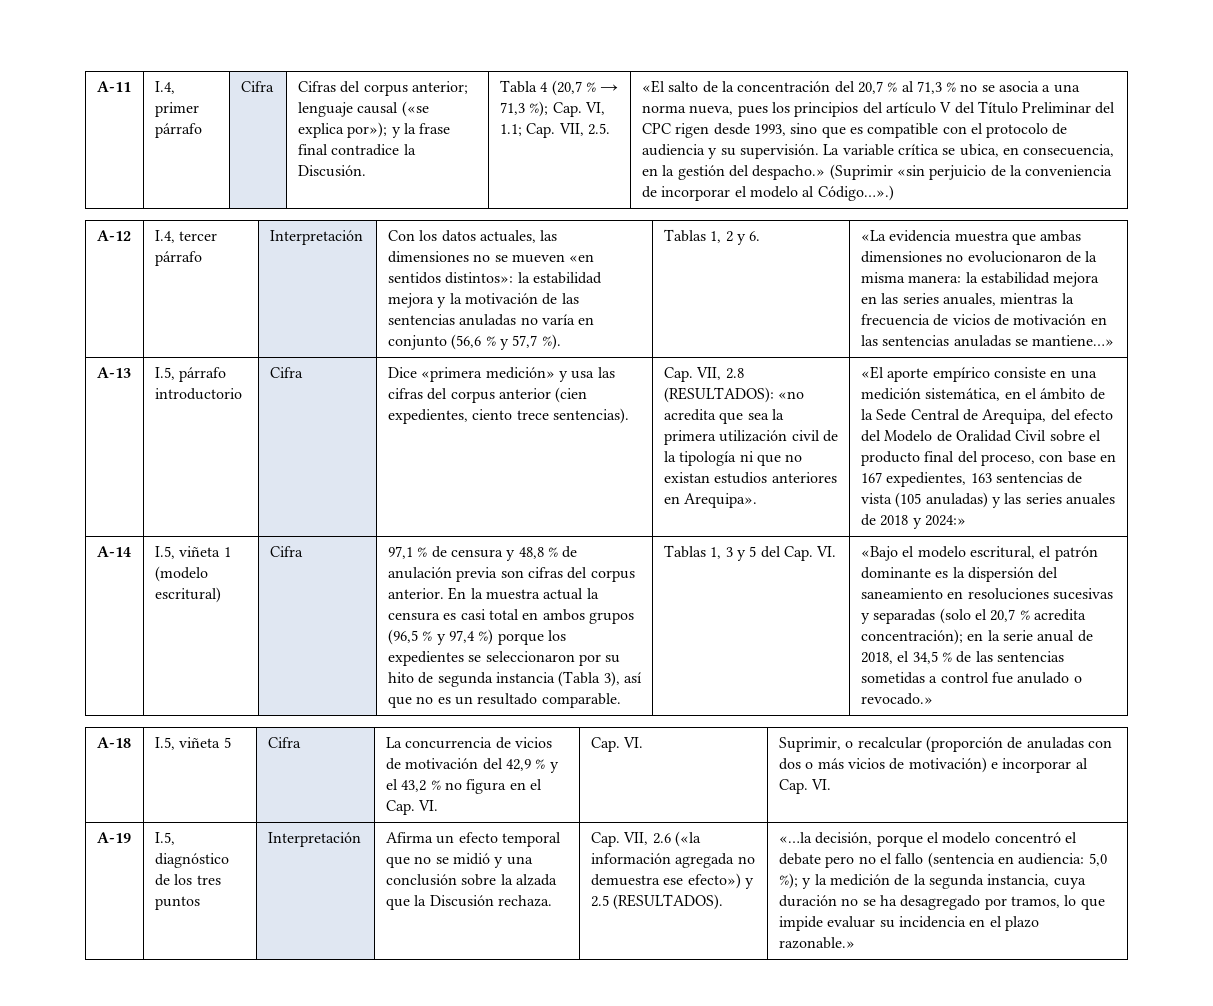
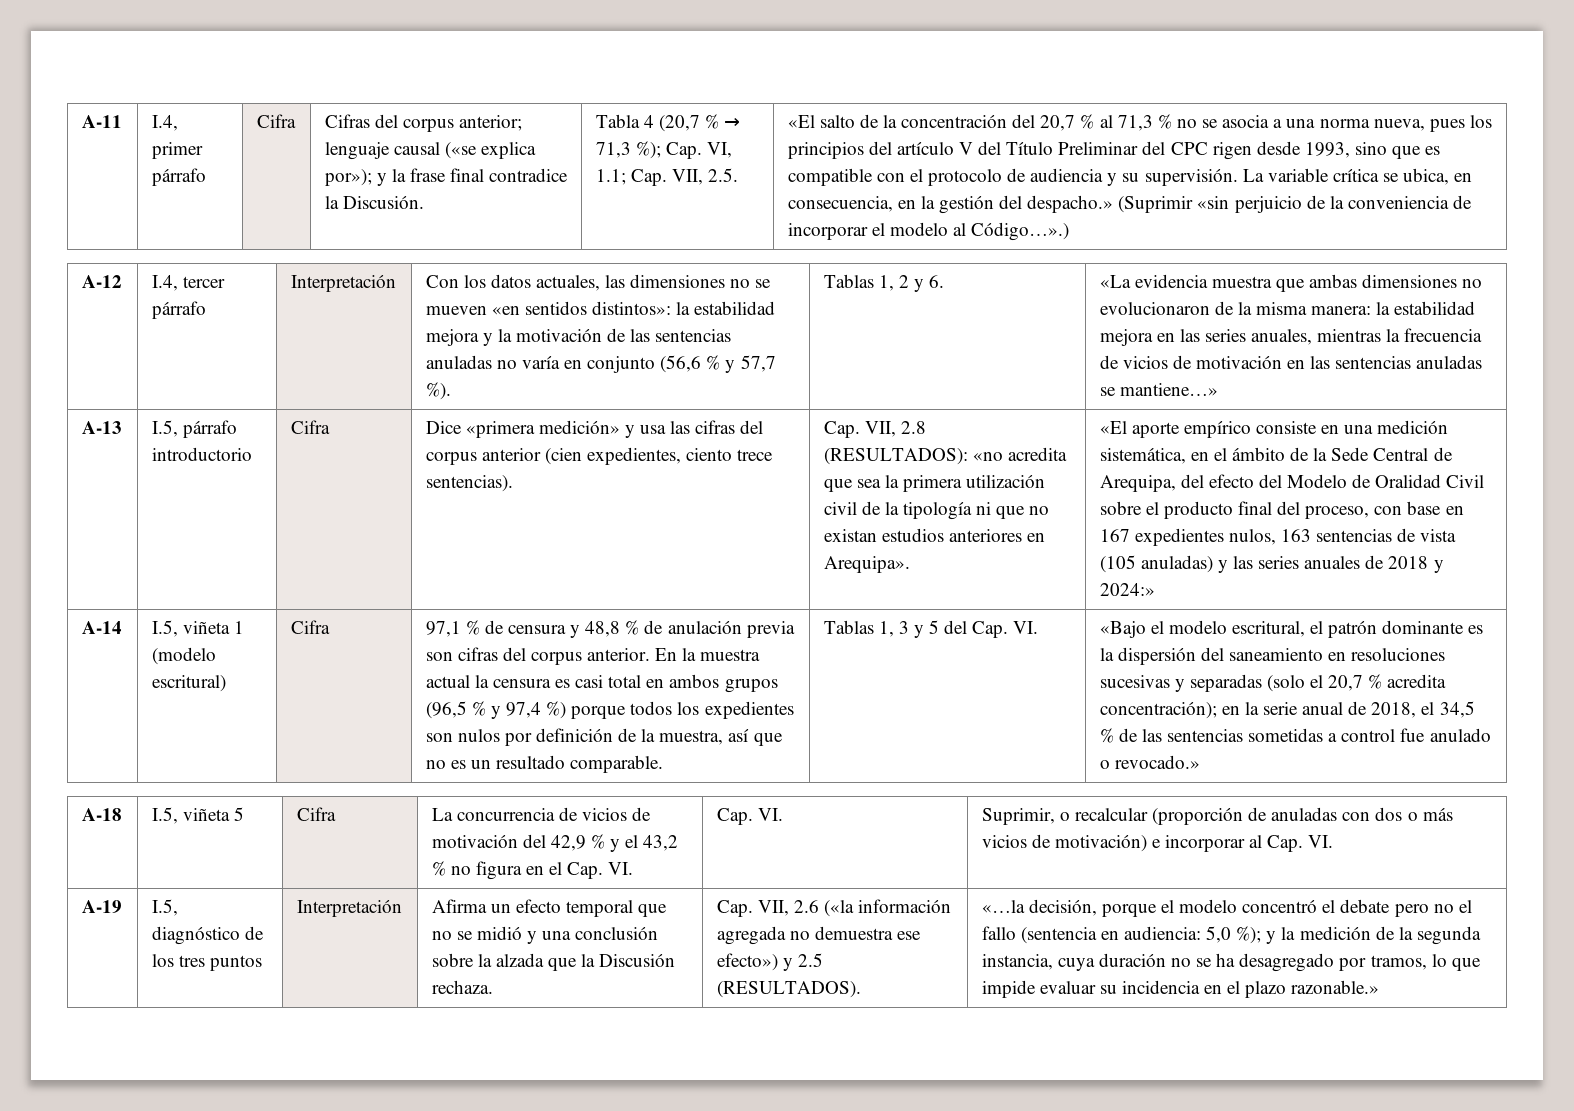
[886,472,967,487] expedientes, -> [1134,528,1276,546] expedientes nulos,
(544, 639) none -> [630,701,673,715] todos
[468,651,621,666] [387,671,620,687] se seleccionaron por su hito de segunda instancia (Tabla 3), -> [425,728,724,746] son nulos por definición de la muestra,

